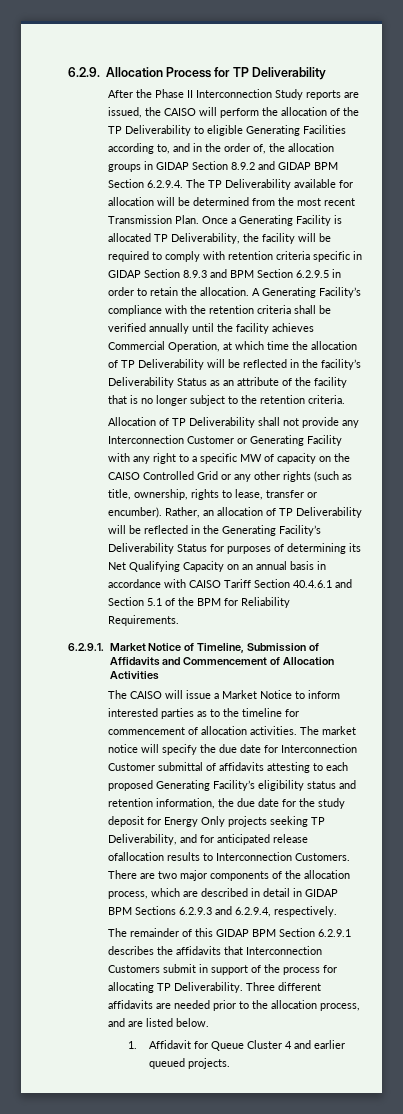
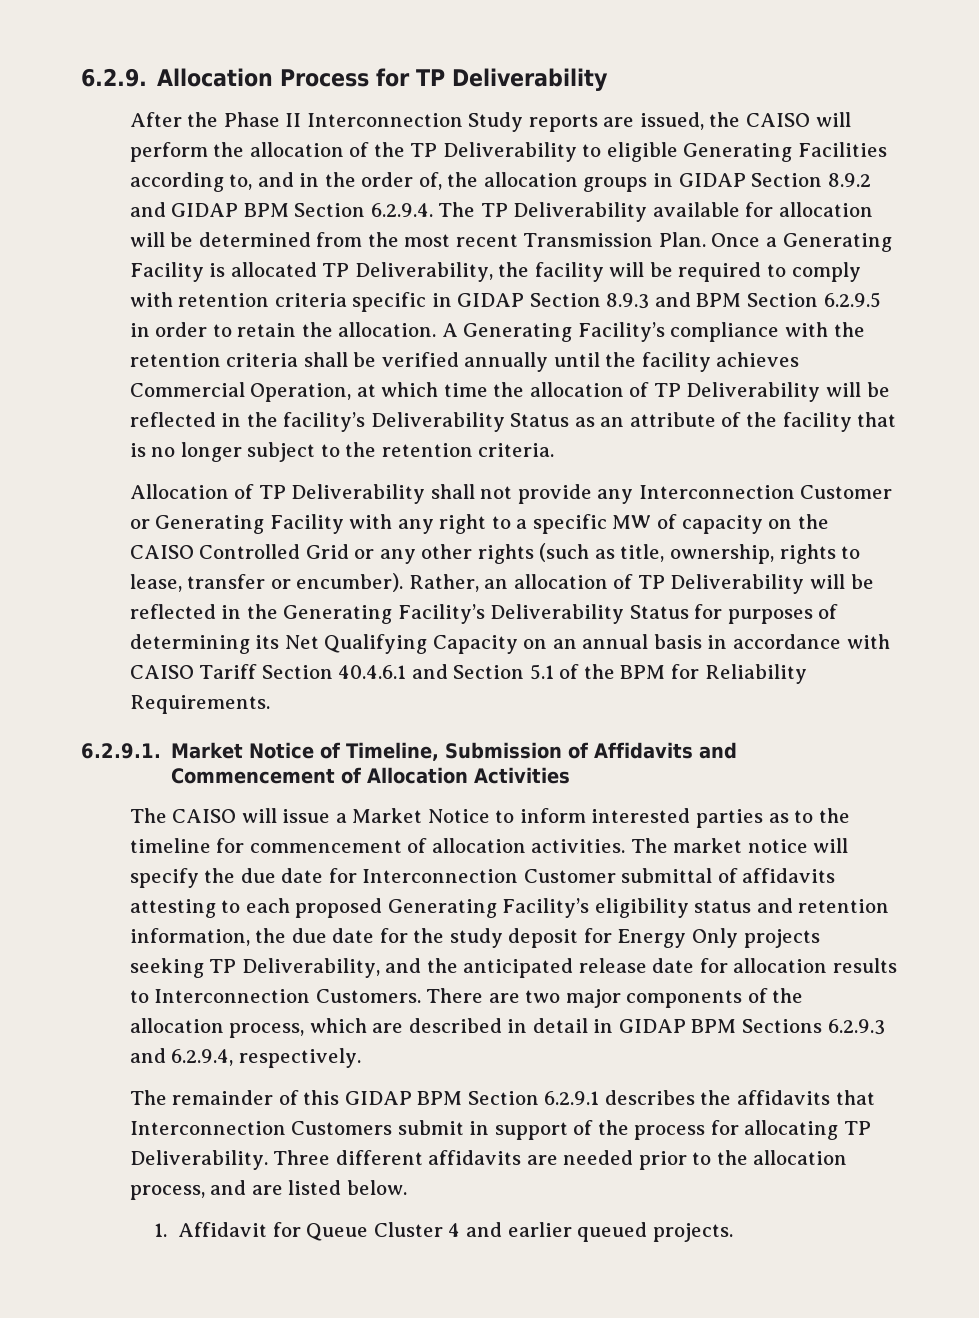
[200,835,215,843] for -> [426,958,458,973] the
[108,852,165,861] ofallocation -> [652,958,828,973] date for allocation

